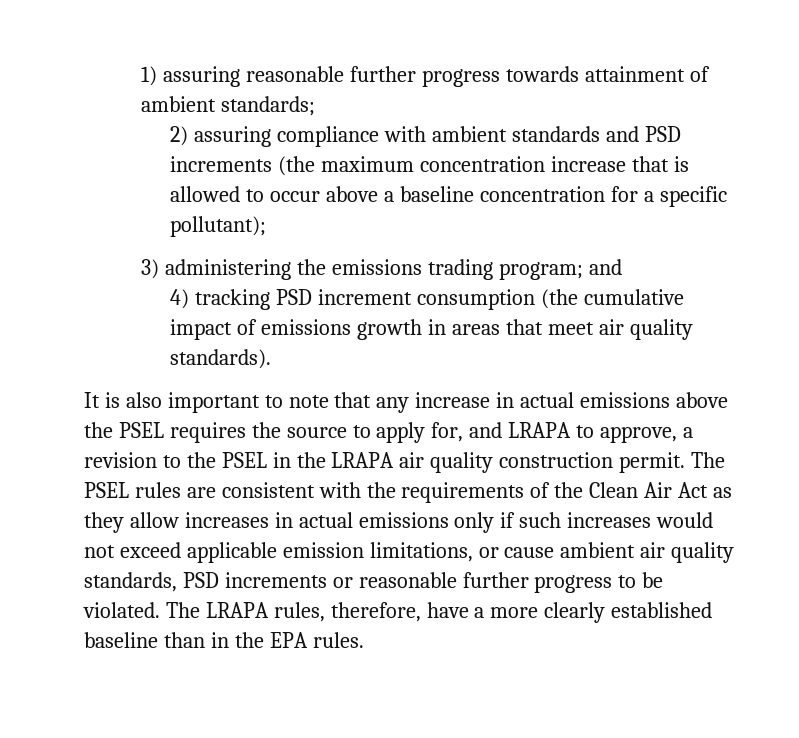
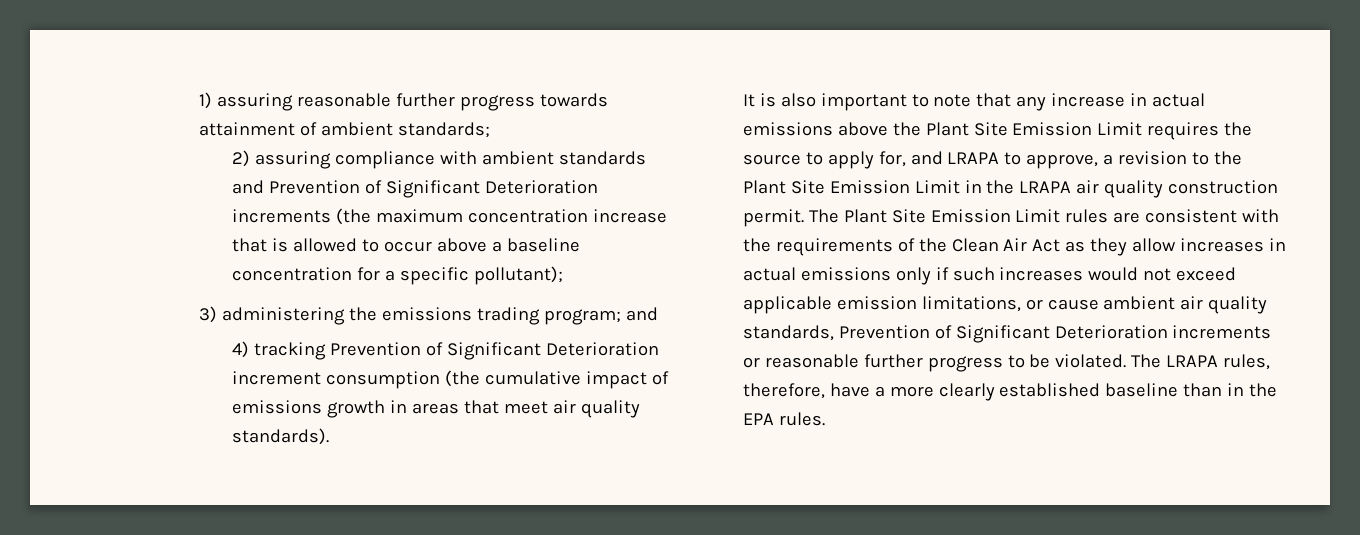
[644,126,681,142] PSD -> [269,180,599,198] Prevention of Significant Deterioration
[276,289,313,305] PSD -> [330,342,660,360] Prevention of Significant Deterioration
[118,422,164,438] PSEL -> [925,122,1143,136] Plant Site Emission Limit
[221,452,267,468] PSEL -> [742,180,960,194] Plant Site Emission Limit
[83,482,129,498] PSEL -> [843,209,1061,223] Plant Site Emission Limit
[182,572,219,588] PSD -> [838,325,1168,343] Prevention of Significant Deterioration

